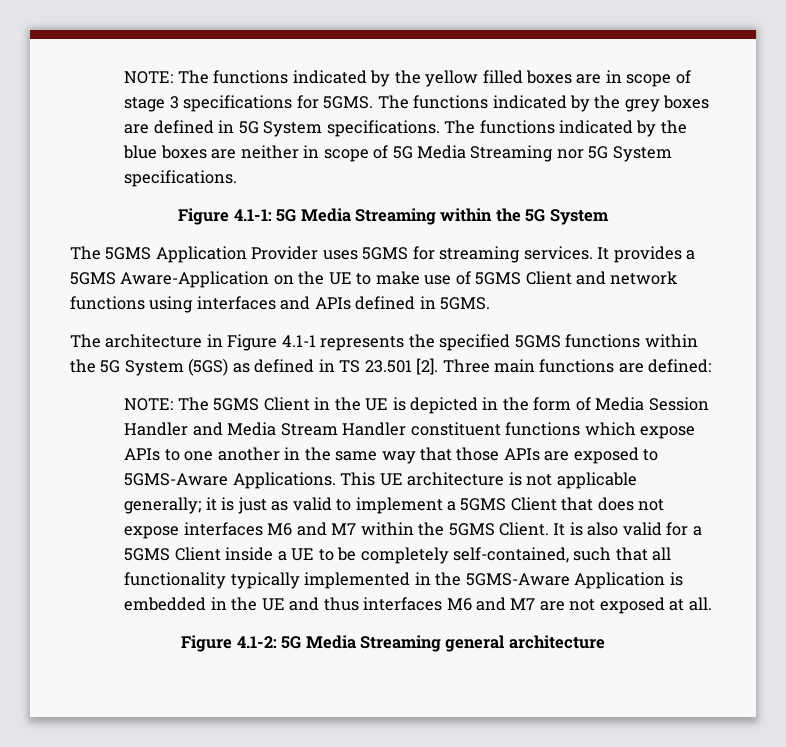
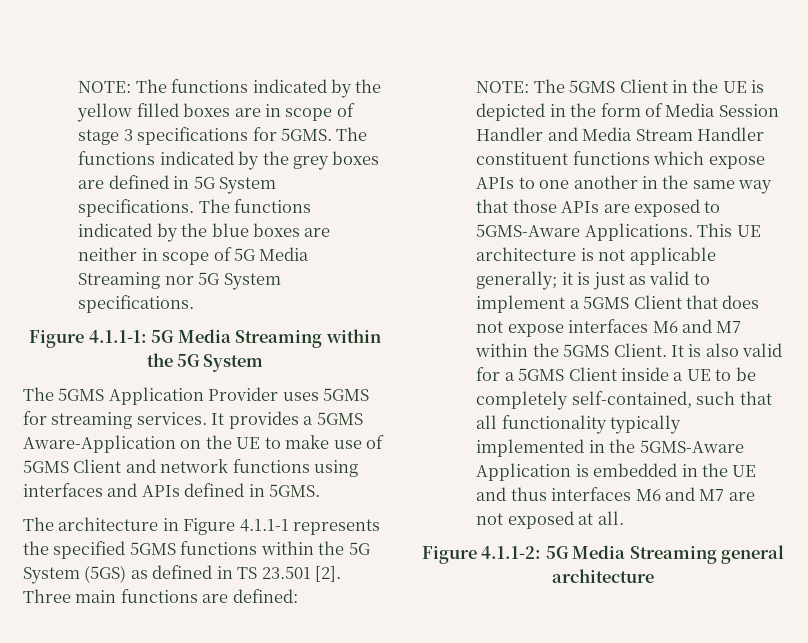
[233,209,272,221] 4.1-1: -> [88,330,147,343] 4.1.1-1:
[281,335,316,347] 4.1-1 -> [239,519,289,532] 4.1.1-1
[236,636,277,648] 4.1-2: -> [481,546,542,559] 4.1.1-2:

